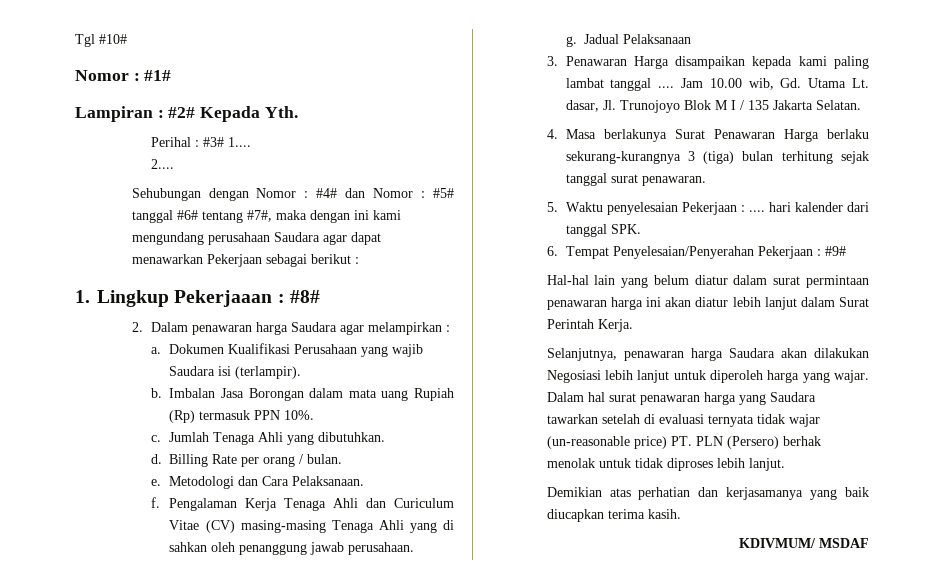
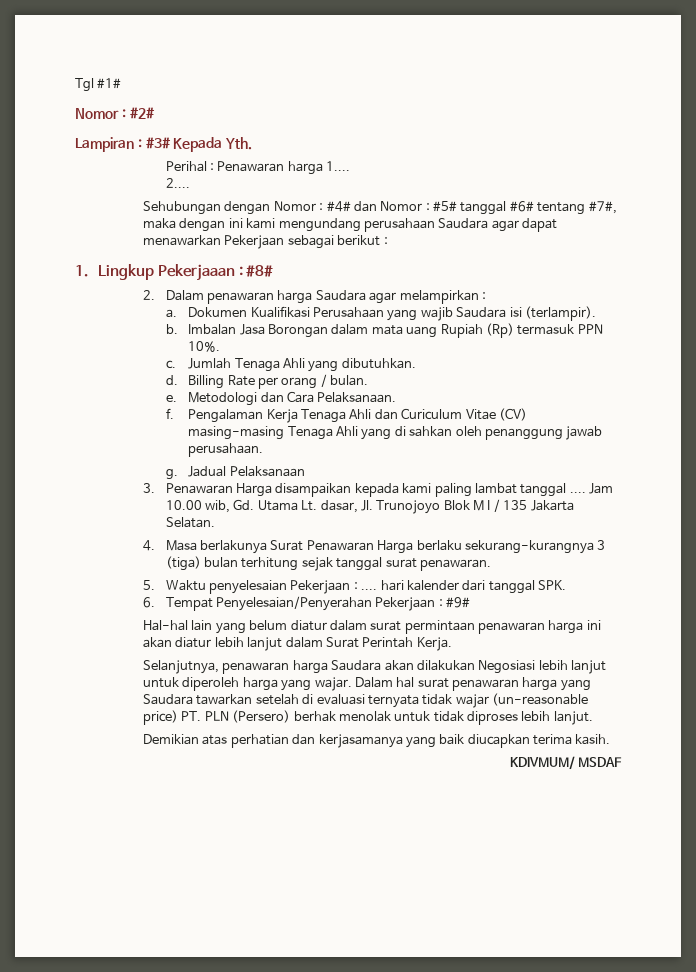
[99,34,127,44] [75,70,172,81] #10# // Nomor : #1# -> [97,78,122,89] [75,107,155,119] #1# // Nomor : #2#
[168,107,196,118] #2# -> [145,137,171,149] #3#
[202,137,224,147] #3# -> [217,161,323,175] Penawaran harga

